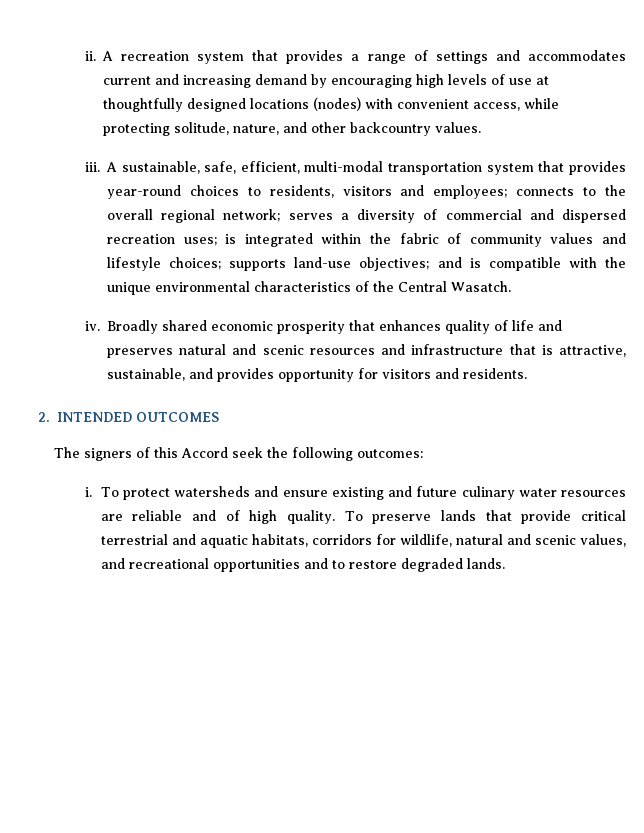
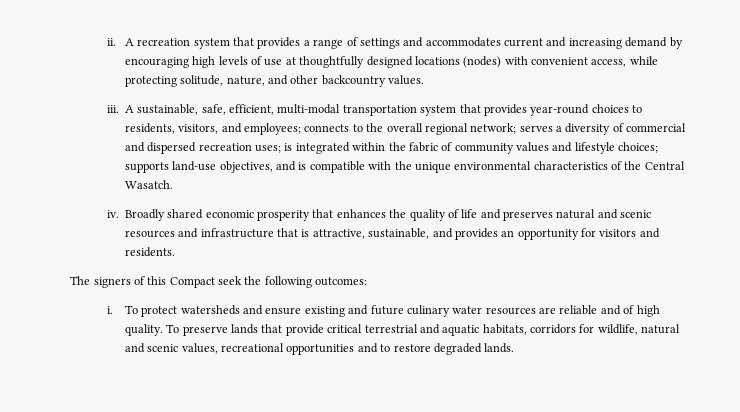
[342,186,392,196] visitors -> [178,124,219,134] visitors,
[359,257,430,271] objectives; -> [219,161,273,173] objectives,
(441, 325) none -> [389,209,407,218] the
(274, 375) none -> [501,230,515,237] an
[38,412,219,422] // 2. INTENDED OUTCOMES -> (175, 252) none
[180,447,228,458] Accord -> [169,277,215,288] Compact
[100,558,125,569] and -> (218, 348) none

